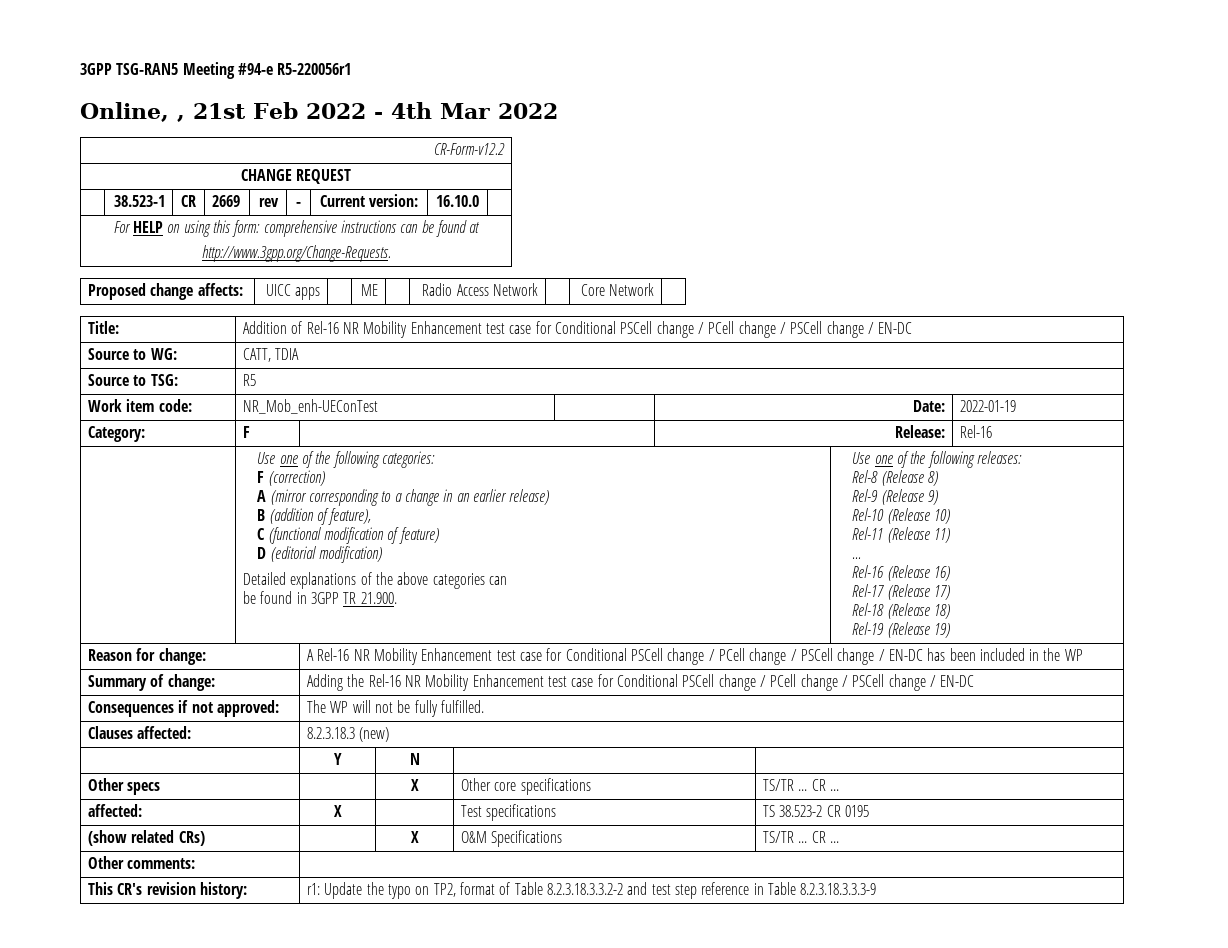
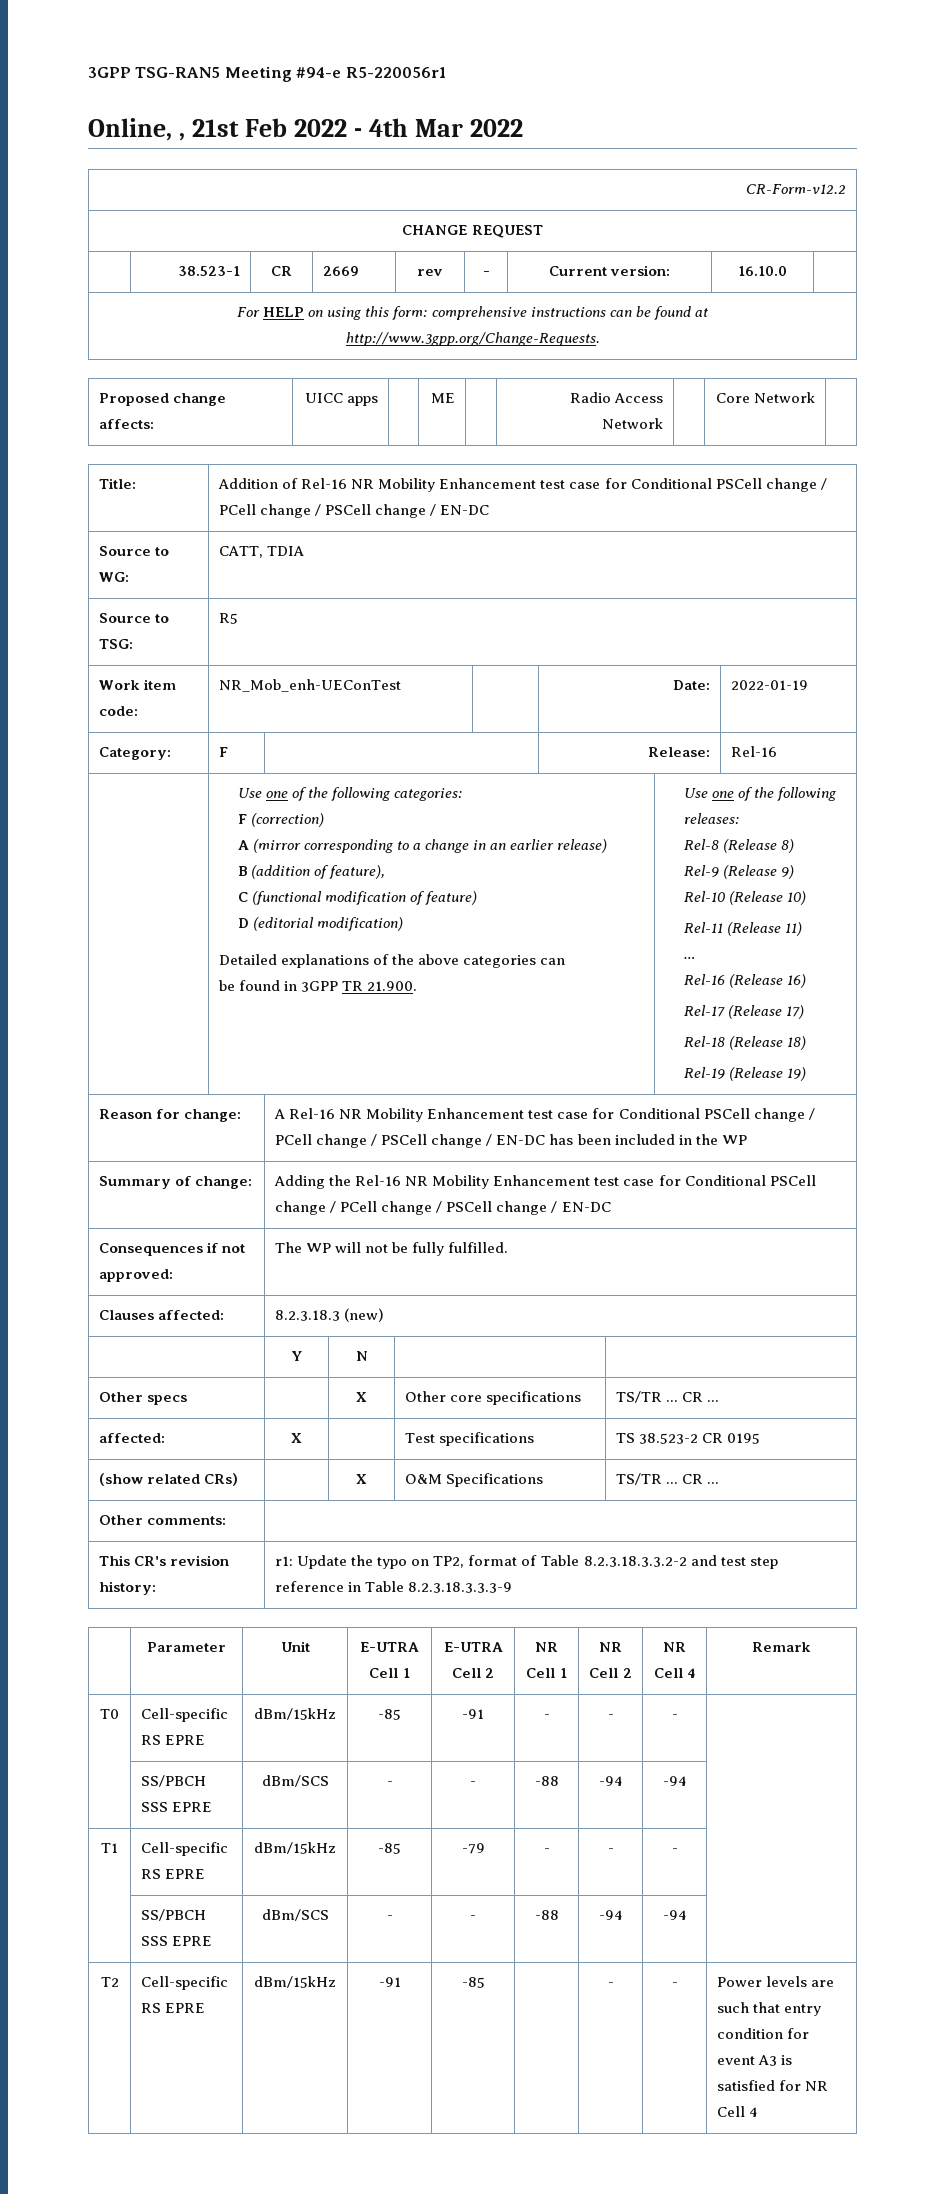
(877, 889) none -> [147,1642,226,1652] [280,1641,310,1652] [360,1642,419,1652] [369,1668,410,1678] [443,1642,503,1652] [451,1668,495,1678] [535,1642,558,1652] [526,1668,567,1678] [599,1642,622,1652] [589,1668,632,1678] [663,1642,686,1652] [653,1668,696,1678] [752,1642,811,1652] [100,1709,119,1719] [141,1708,229,1722] [141,1735,206,1745] [254,1708,336,1720] [378,1709,401,1720] [462,1709,484,1719] [543,1714,550,1719] [607,1714,614,1719] [671,1714,678,1719] [141,1775,207,1787] [141,1802,213,1812] [261,1775,329,1787] [386,1781,393,1786] [470,1781,476,1786] [534,1776,559,1786] [598,1776,623,1786] [662,1776,687,1786] [101,1843,118,1853] [141,1842,229,1856] [141,1869,206,1879] [254,1842,336,1854] [378,1843,401,1854] [461,1843,485,1854] [543,1848,550,1853] [607,1848,614,1853] [671,1848,678,1853] [141,1909,207,1921] [141,1936,213,1946] [261,1909,329,1921] [386,1915,393,1920] [470,1915,476,1920] [534,1910,559,1920] [598,1910,623,1920] [662,1910,687,1920] [100,1977,119,1987] [141,1976,229,1990] [141,2003,206,2013] [254,1976,336,1988] [378,1977,401,1987] [461,1977,485,1988] [607,1982,614,1987] [671,1982,678,1987] [717,1976,835,1987] [717,2002,822,2016] [717,2028,810,2039] [717,2055,793,2066] [717,2080,829,2091] [717,2106,759,2117] // | Parameter | Unit | E-UTRA Cell 1 | E-UTRA Cell 2 | NR Cell 1 | NR Cell 2 | NR Cell 4 | Remark // T0 | Cell-specific RS EPRE | dBm/15kHz | -85 | -91 | - | - | - | // | SS/PBCH SSS EPRE | dBm/SCS | - | - | -88 | -94 | -94 | // T1 | Cell-specific RS EPRE | dBm/15kHz | -85 | -79 | - | - | - | // | SS/PBCH SSS EPRE | dBm/SCS | - | - | -88 | -94 | -94 | // T2 | Cell-specific RS EPRE | dBm/15kHz | -91 | -85 | | - | - | Power levels are such that entry condition for event A3 is satisfied for NR Cell 4

